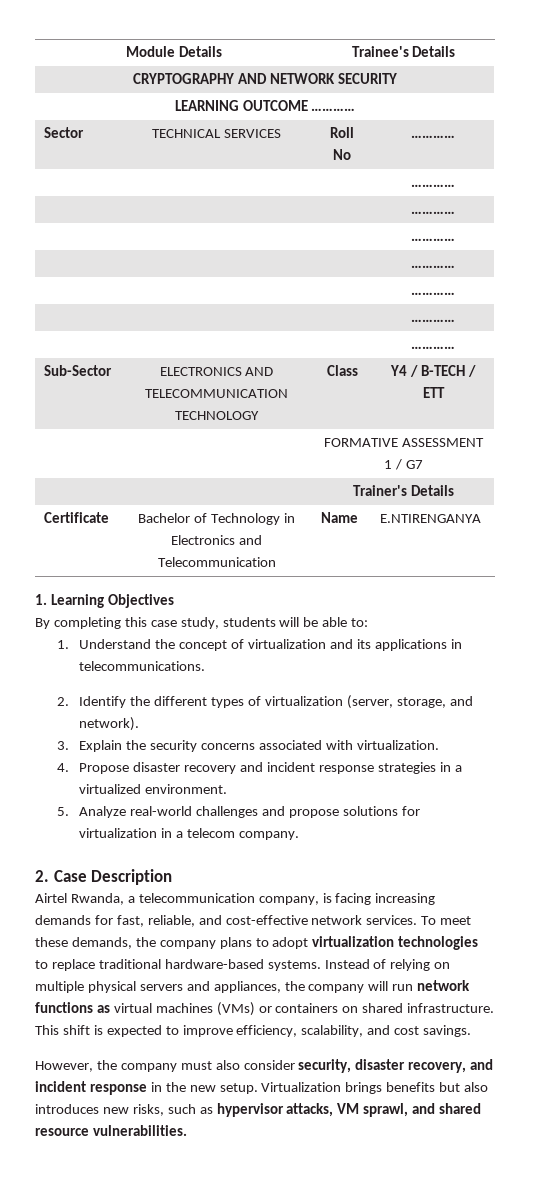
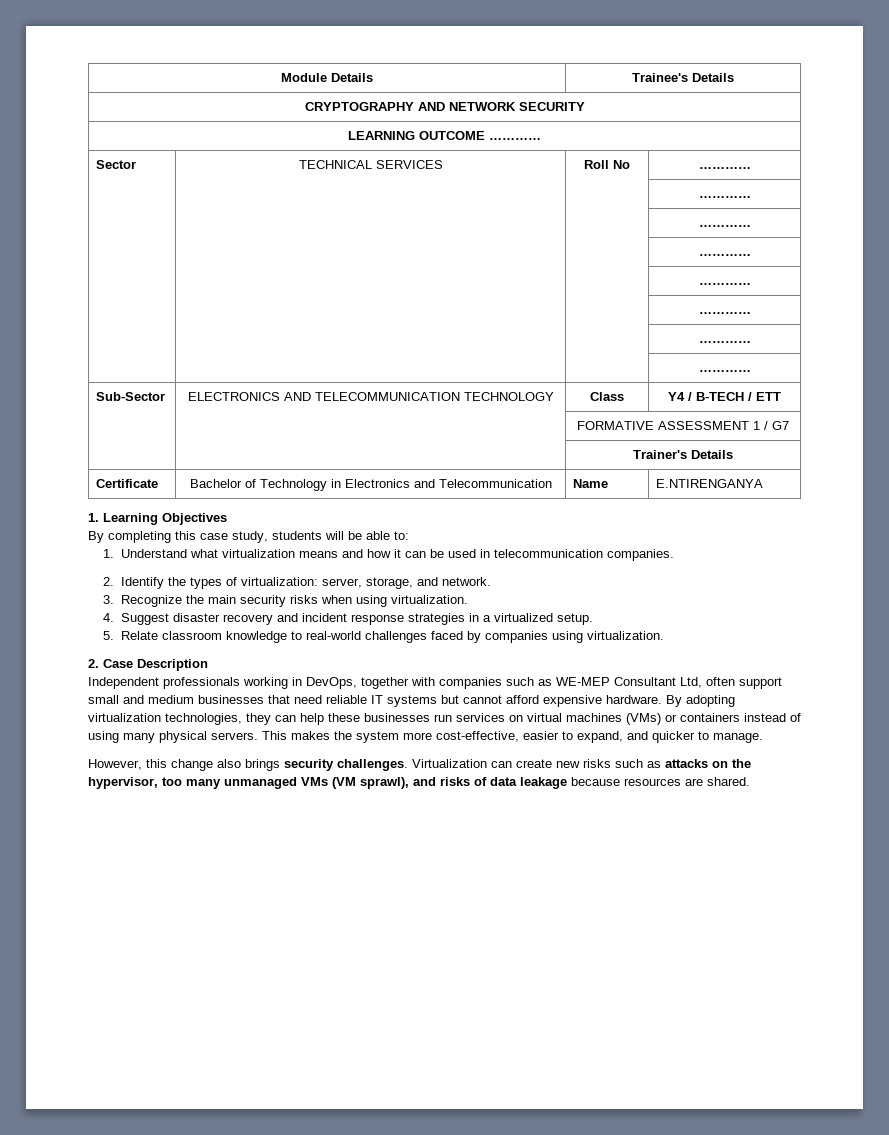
[155,639,462,651] [79,661,206,671] the concept of virtualization and its applications in telecommunications. -> [189,549,674,561] what virtualization means and how it can be used in telecommunication companies.
[154,696,208,706] different -> (186, 581) none
[264,695,393,709] virtualization (server, -> [240,577,362,588] virtualization: server,
[79,717,140,731] network). -> [441,577,491,586] network.
[79,740,353,752] Explain the security concerns associated with -> [120,595,387,607] Recognize the main security risks when using
[79,763,130,774] Propose -> [120,613,169,625] Suggest
[145,784,228,794] environment. -> [556,613,593,625] setup.
[79,806,420,818] [79,828,300,840] [35,869,173,885] [35,893,436,905] [35,915,472,927] [35,936,479,950] [35,959,451,971] [35,980,471,993] [35,1002,110,1013] Analyze real-world challenges and propose solutions for virtualization in a telecom company. // 2. Case Description // Airtel Rwanda, a telecommunication company, is facing increasing demands for fast, reliable, and cost-effective network services. To meet these demands, the company plans to adopt virtualization technologies to replace traditional hardware-based systems. Instead of relying on multiple physical servers and appliances, the company will run network functions as -> [120,631,664,643] [88,659,208,671] [88,677,782,689] [88,695,735,707] [88,713,523,725] Relate classroom knowledge to real-world challenges faced by companies using virtualization. // 2. Case Description // Independent professionals working in DevOps, together with companies such as WE-MEP Consultant Ltd, often support small and medium businesses that need reliable IT systems but cannot afford expensive hardware. By adopting virtualization technologies, they can help these businesses run services on
[342,1003,495,1013] [35,1025,472,1037] [35,1059,494,1073] [35,1081,489,1095] [35,1103,482,1117] [35,1125,187,1136] on shared infrastructure. This shift is expected to improve efficiency, scalability, and cost savings. // However, the company must also consider security, disaster recovery, and incident response in the new setup. Virtualization brings benefits but also introduces new risks, such as hypervisor attacks, VM sprawl, and shared resource vulnerabilities. -> [744,713,801,722] [88,731,763,743] [88,759,751,771] [88,777,750,789] instead of using many physical servers. This makes the system more cost-effective, easier to expand, and quicker to manage. // However, this change also brings security challenges. Virtualization can create new risks such as attacks on the hypervisor, too many unmanaged VMs (VM sprawl), and risks of data leakage because resources are shared.

